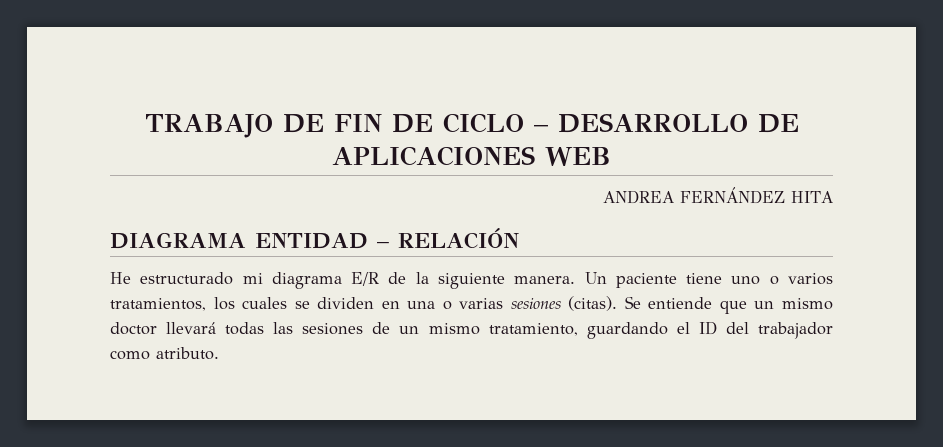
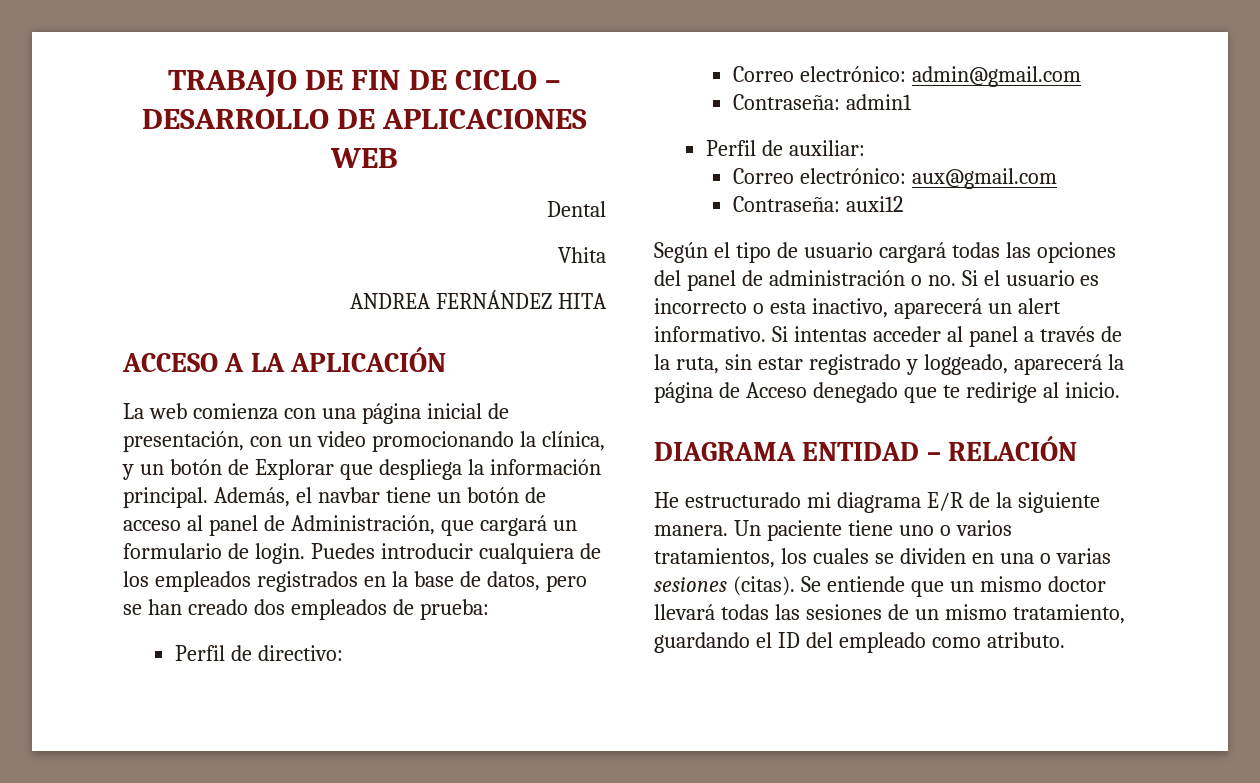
(611, 156) none -> [547,201,606,217] [558,247,606,263] // Dental // Vhita
(834, 197) none -> [122,347,447,372] [123,403,509,424] [123,431,605,452] [122,459,601,480] [123,487,546,508] [123,515,577,536] [123,543,601,564] [123,571,587,592] [123,599,489,620] [174,645,343,661] [733,66,1081,87] [733,94,912,110] [705,140,865,156] [733,168,1057,189] [733,196,903,212] [654,242,1116,263] [654,270,1100,291] [654,298,1061,319] [654,326,1122,347] [654,354,1124,375] [654,382,1120,403] // ACCESO A LA APLICACIÓN // La web comienza con una página inicial de presentación, con un video promocionando la clínica, y un botón de Explorar que despliega la información principal. Además, el navbar tiene un botón de acceso al panel de Administración, que cargará un formulario de login. Puedes introducir cualquiera de los empleados registrados en la base de datos, pero se han creado dos empleados de prueba: // Perfil de directivo: // Correo electrónico: admin@gmail.com // Contraseña: admin1 // Perfil de auxiliar: // Correo electrónico: aux@gmail.com // Contraseña: auxi12 // Según el tipo de usuario cargará todas las opciones del panel de administración o no. Si el usuario es incorrecto o esta inactivo, aparecerá un alert informativo. Si intentas acceder al panel a través de la ruta, sin estar registrado y loggeado, aparecerá la página de Acceso denegado que te redirige al inicio.
[758,322,834,339] trabajador -> [838,632,926,653] empleado

